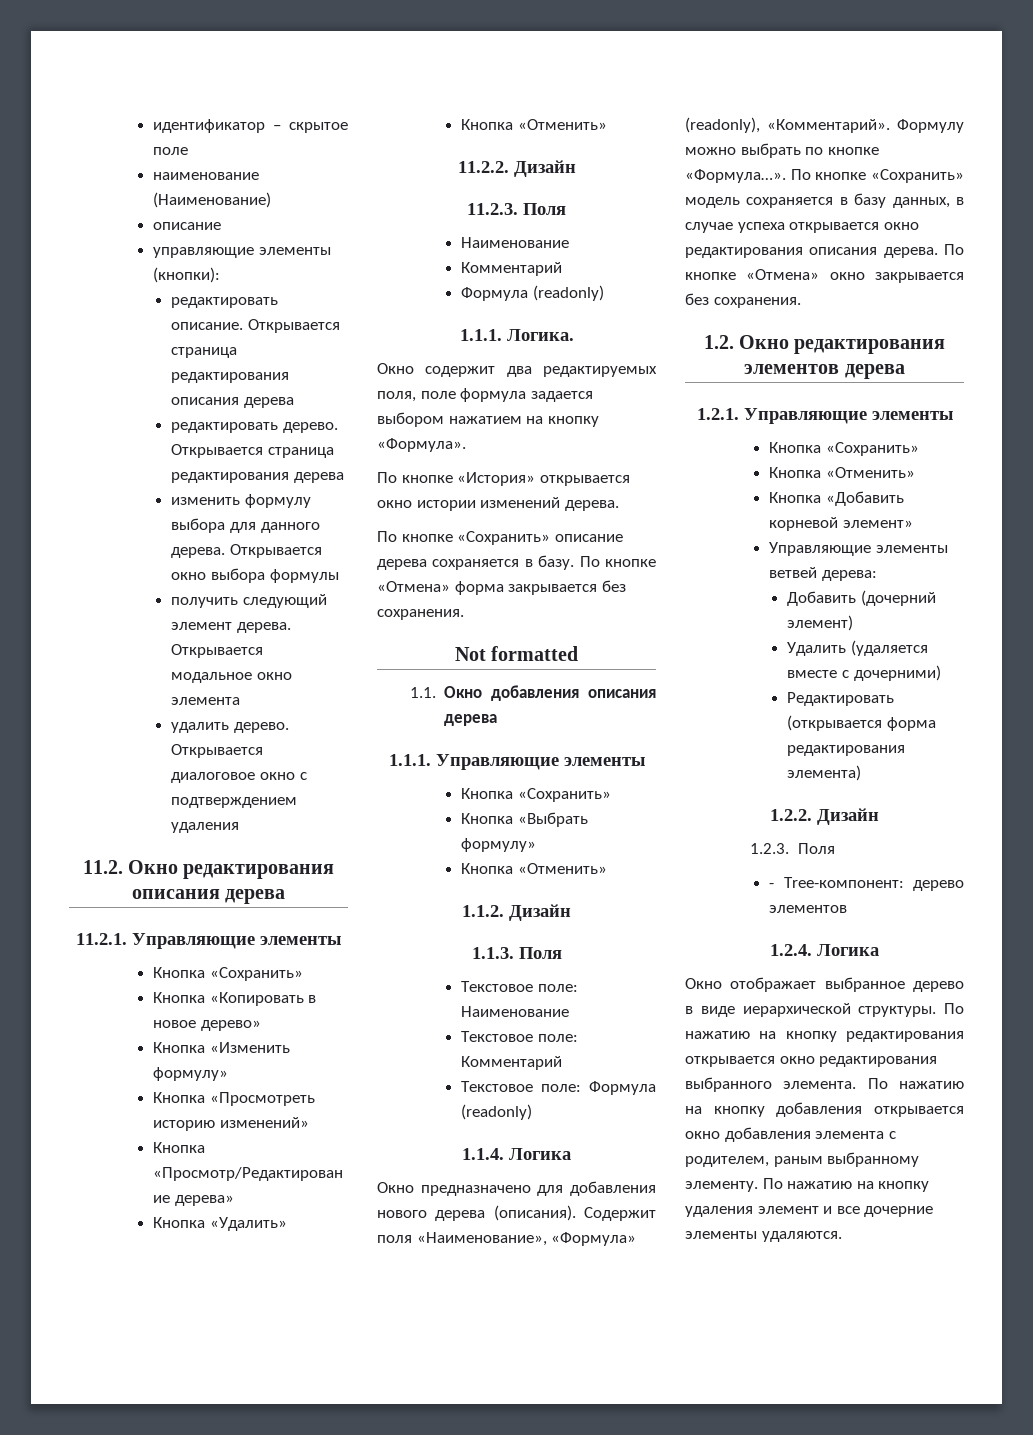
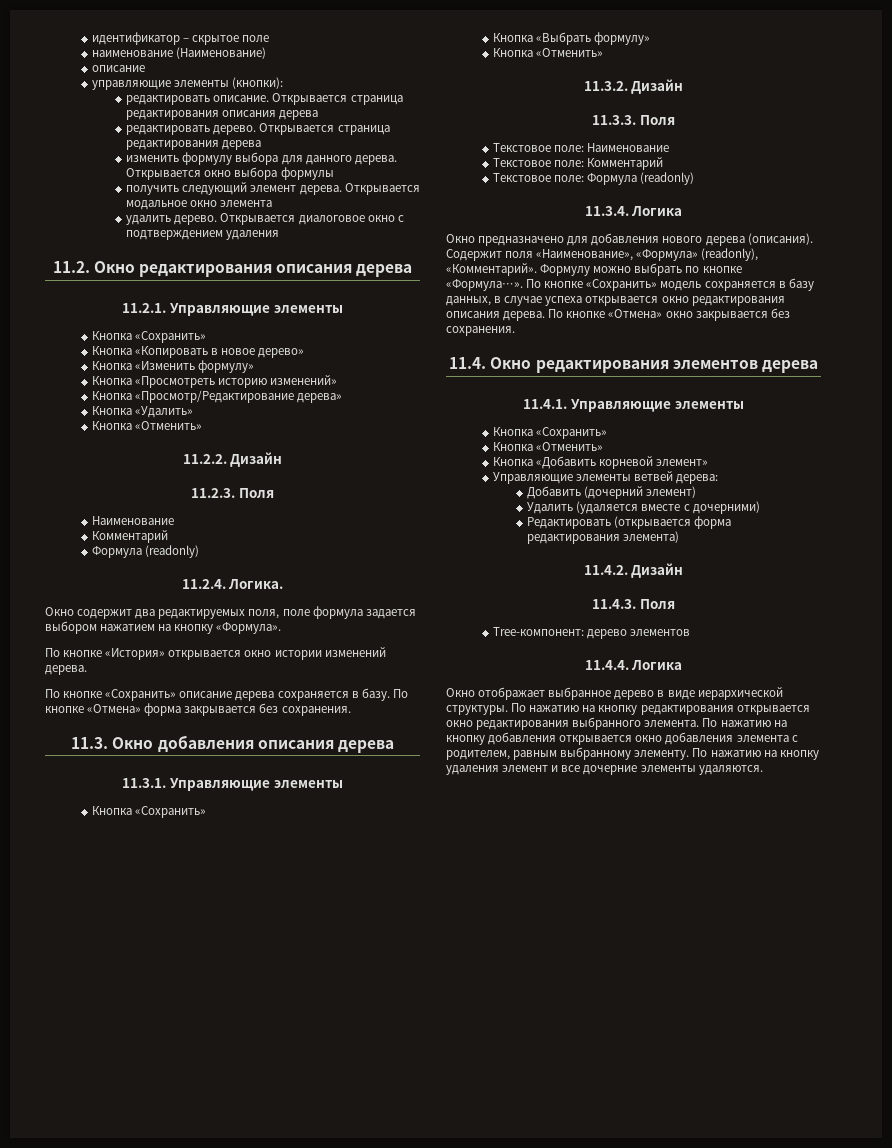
[459,329,502,341] 1.1.1. -> [181,579,226,589] 11.2.4.
[454,646,579,661] [409,687,436,698] Not formatted // 1.1. -> [71,737,109,749] 11.3.
[388,754,431,766] 1.1.1. -> [122,778,167,788] 11.3.1.
[462,904,571,921] [471,947,514,959] 1.1.2. Дизайн // 1.1.3. -> [583,79,684,94] [592,115,637,125] 11.3.2. Дизайн // 11.3.3.
[462,1148,504,1160] 1.1.4. -> [584,206,629,216] 11.3.4.
[703,335,734,349] 1.2. -> [449,357,487,369] 11.4.
[696,408,739,420] 1.2.1. -> [523,399,568,409] 11.4.1.
[770,808,879,825] [750,843,835,854] [769,883,775,888] 1.2.2. Дизайн // 1.2.3. Поля // - -> [583,563,684,578] [592,599,675,609] 11.4.2. Дизайн // 11.4.3. Поля //
[770,944,812,956] 1.2.4. -> [584,660,629,670] 11.4.4.
[773,1156,823,1167] раным -> [513,750,558,760] равным

